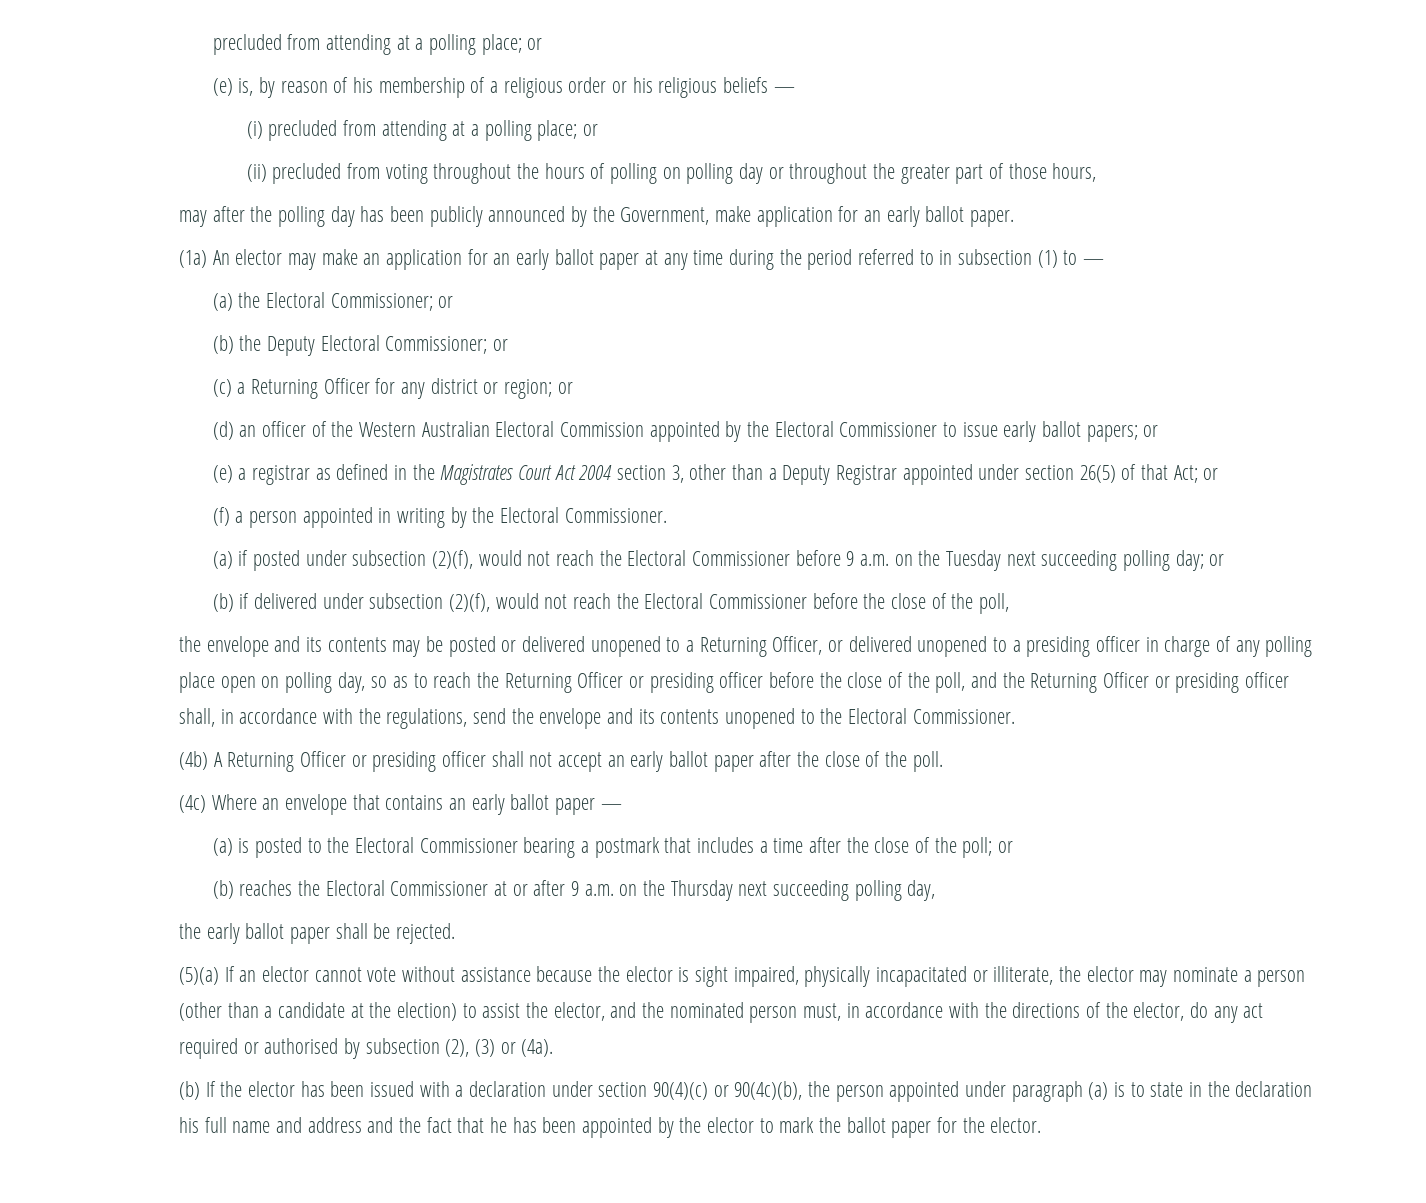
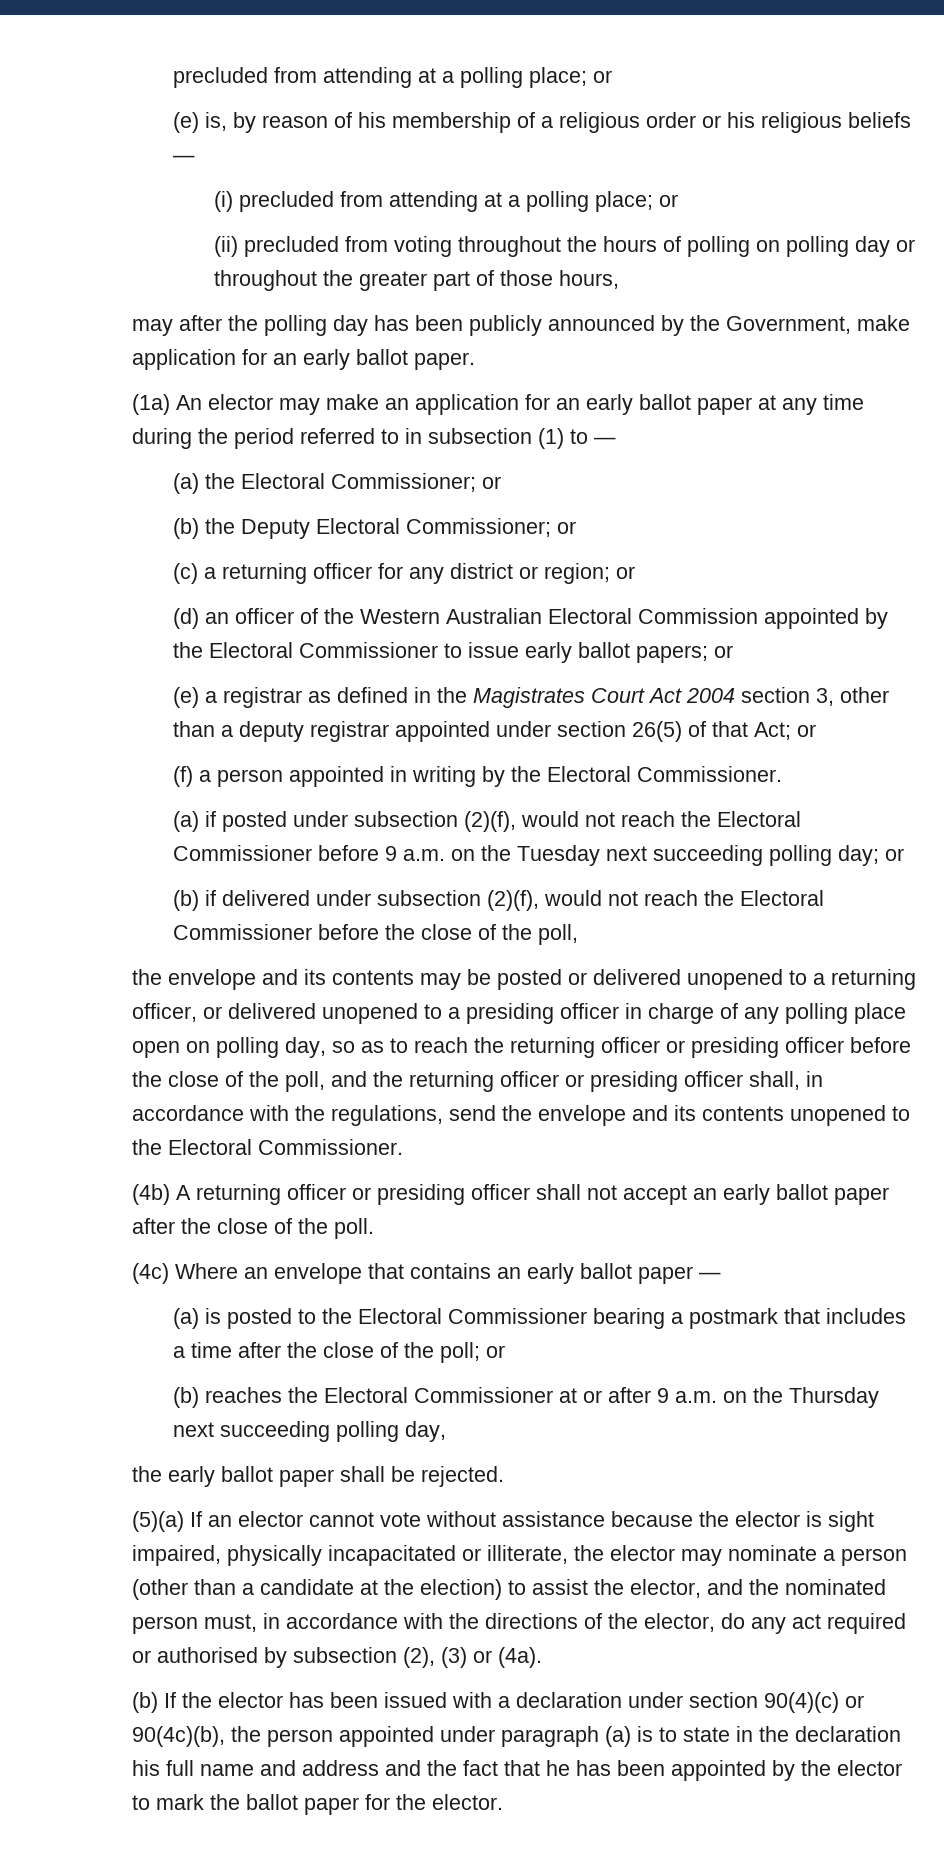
[251,378,370,399] Returning Officer -> [221,563,372,584] returning officer
[782,465,898,485] Deputy Registrar -> [238,721,389,742] deputy registrar
[699,636,823,657] Returning Officer, -> [830,969,916,990] [131,1003,197,1022] returning officer,
[504,672,624,693] Returning Officer -> [509,1037,660,1058] returning officer
[1030,672,1149,693] Returning Officer -> [408,1071,559,1092] returning officer
[227,751,346,772] Returning Officer -> [195,1184,346,1205] returning officer

